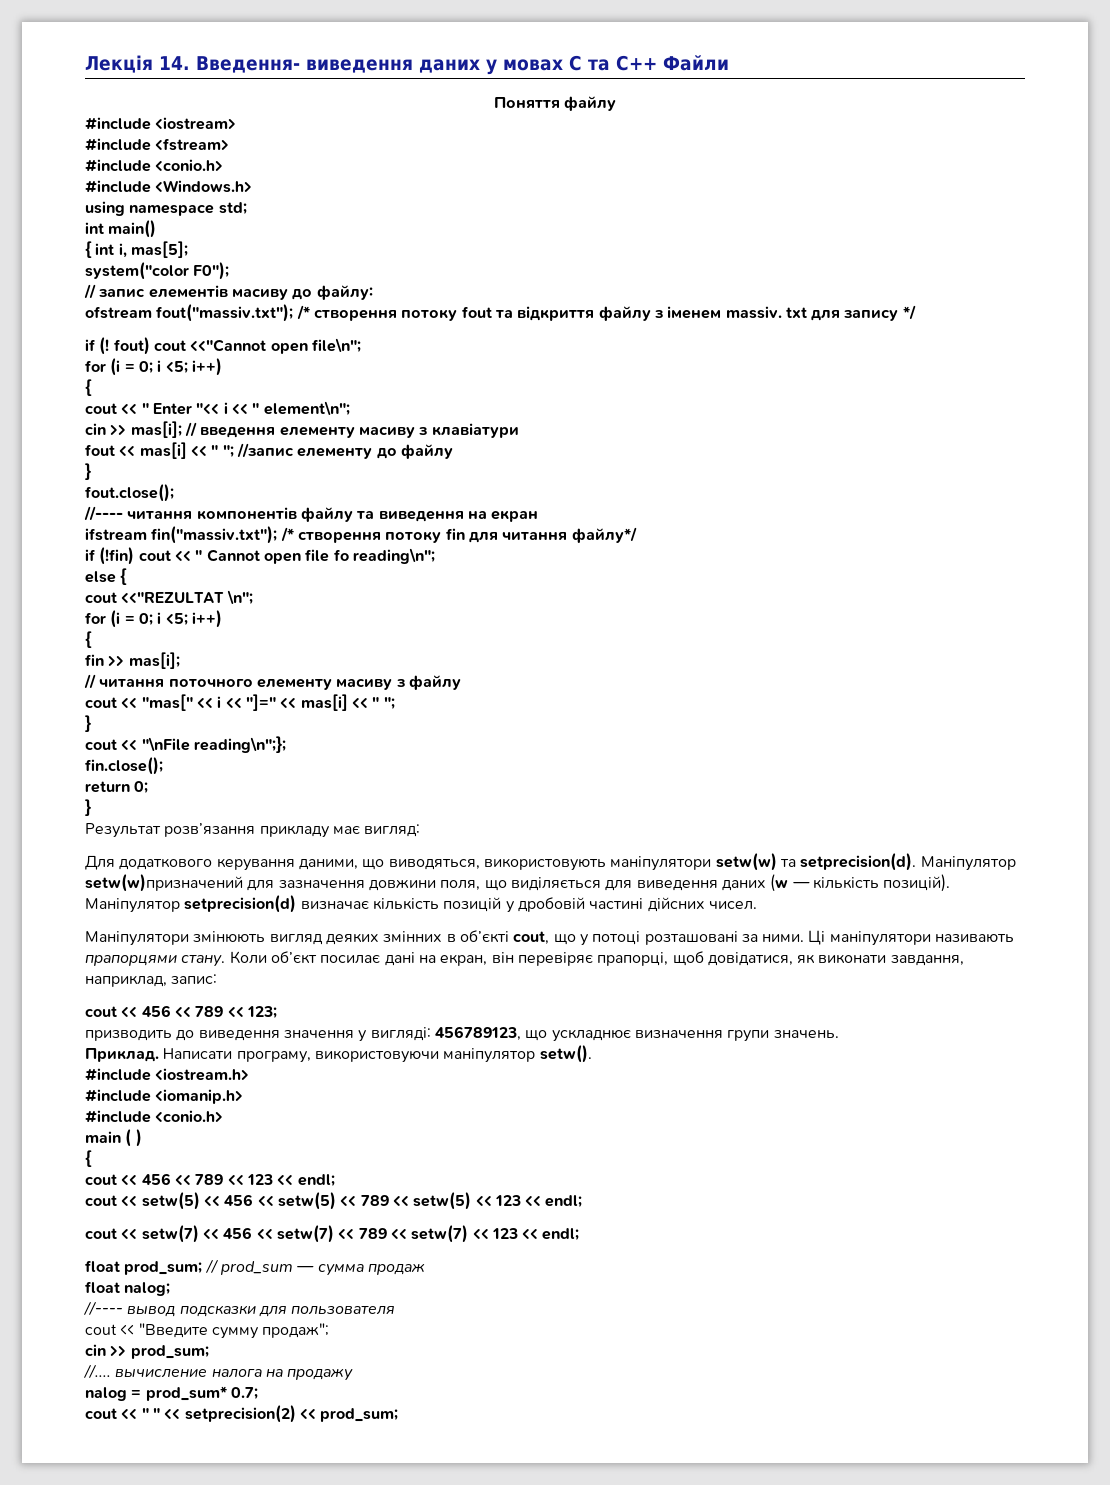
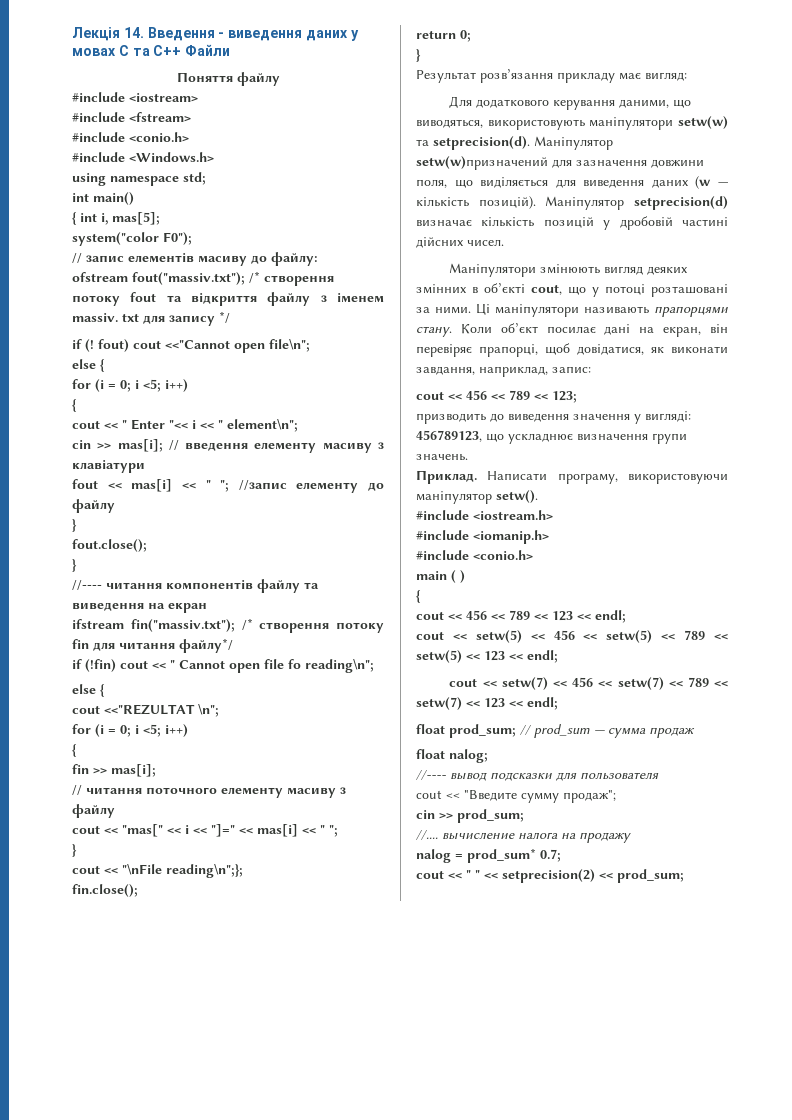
[196,56,300,73] Введення- -> [147,27,225,41] Введення -
(361, 345) none -> [72,359,105,372] // else {
(174, 493) none -> [72,559,77,572] // }

